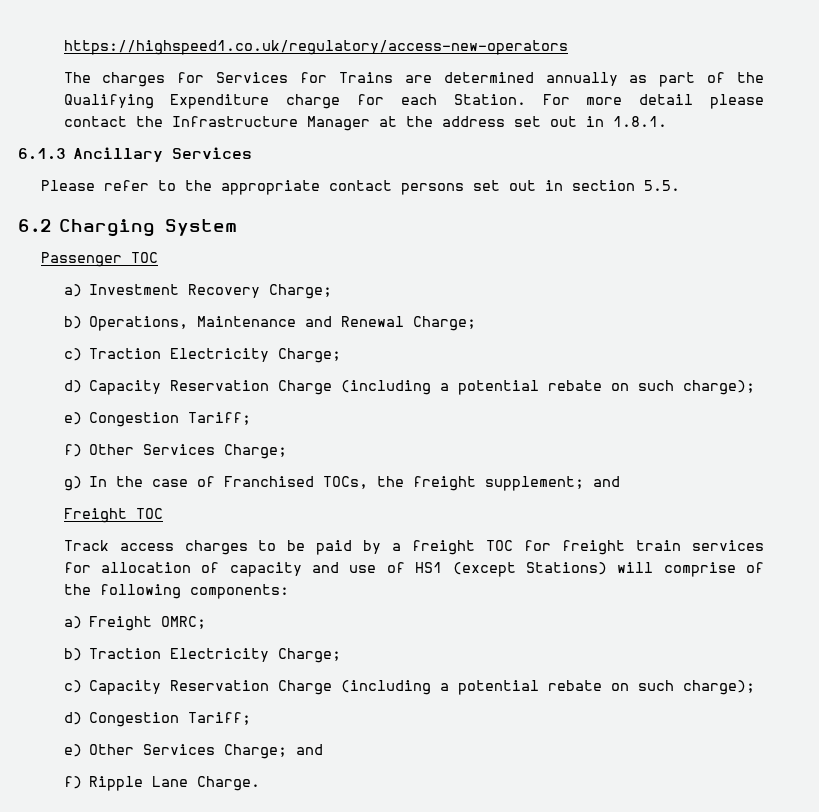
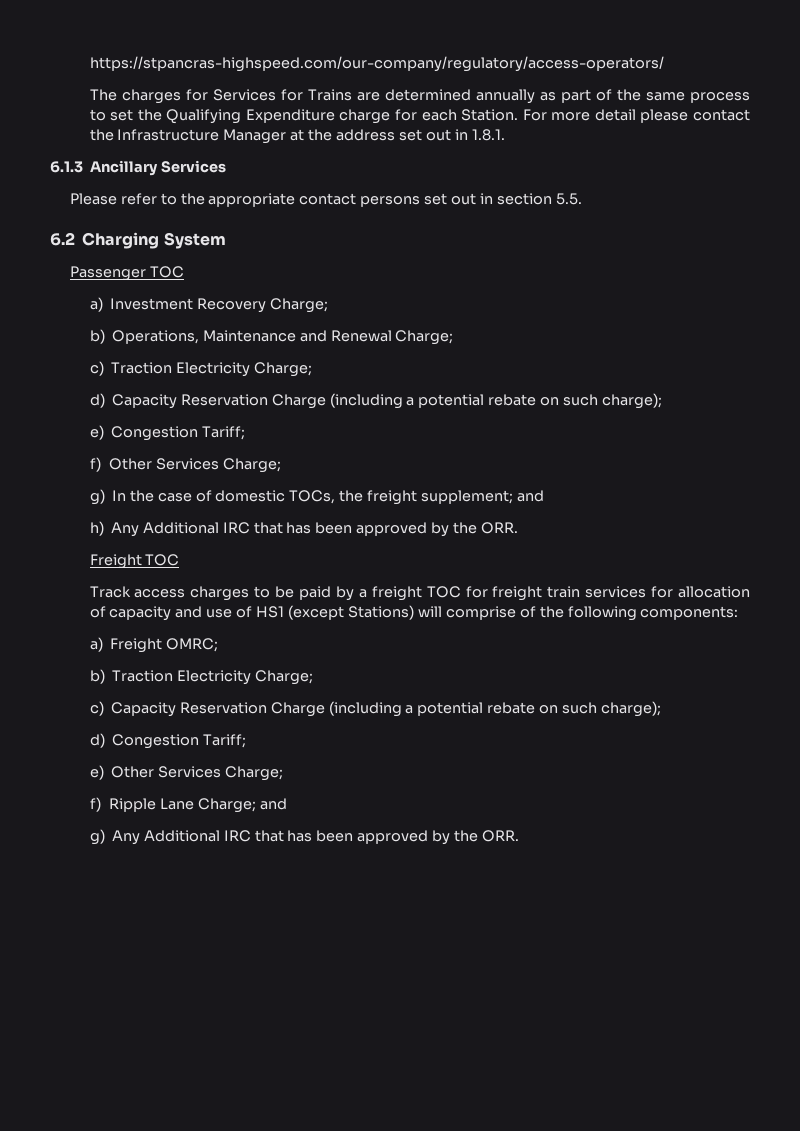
[63,40,568,55] https://highspeed1.co.uk/regulatory/access-new-operators -> [89,56,664,72] https://stpancras-highspeed.com/our-company/regulatory/access-operators/
(764, 77) none -> [645,92,750,103] [89,109,162,121] same process to set the
[223,476,314,487] Franchised -> [215,490,286,502] domestic
(620, 481) none -> [89,521,519,537] // h) Any Additional IRC that has been approved by the ORR.
[295,744,323,755] and -> (283, 773) none
[196,776,260,791] Charge. -> [198,798,288,813] [89,829,520,845] Charge; and // g) Any Additional IRC that has been approved by the ORR.

